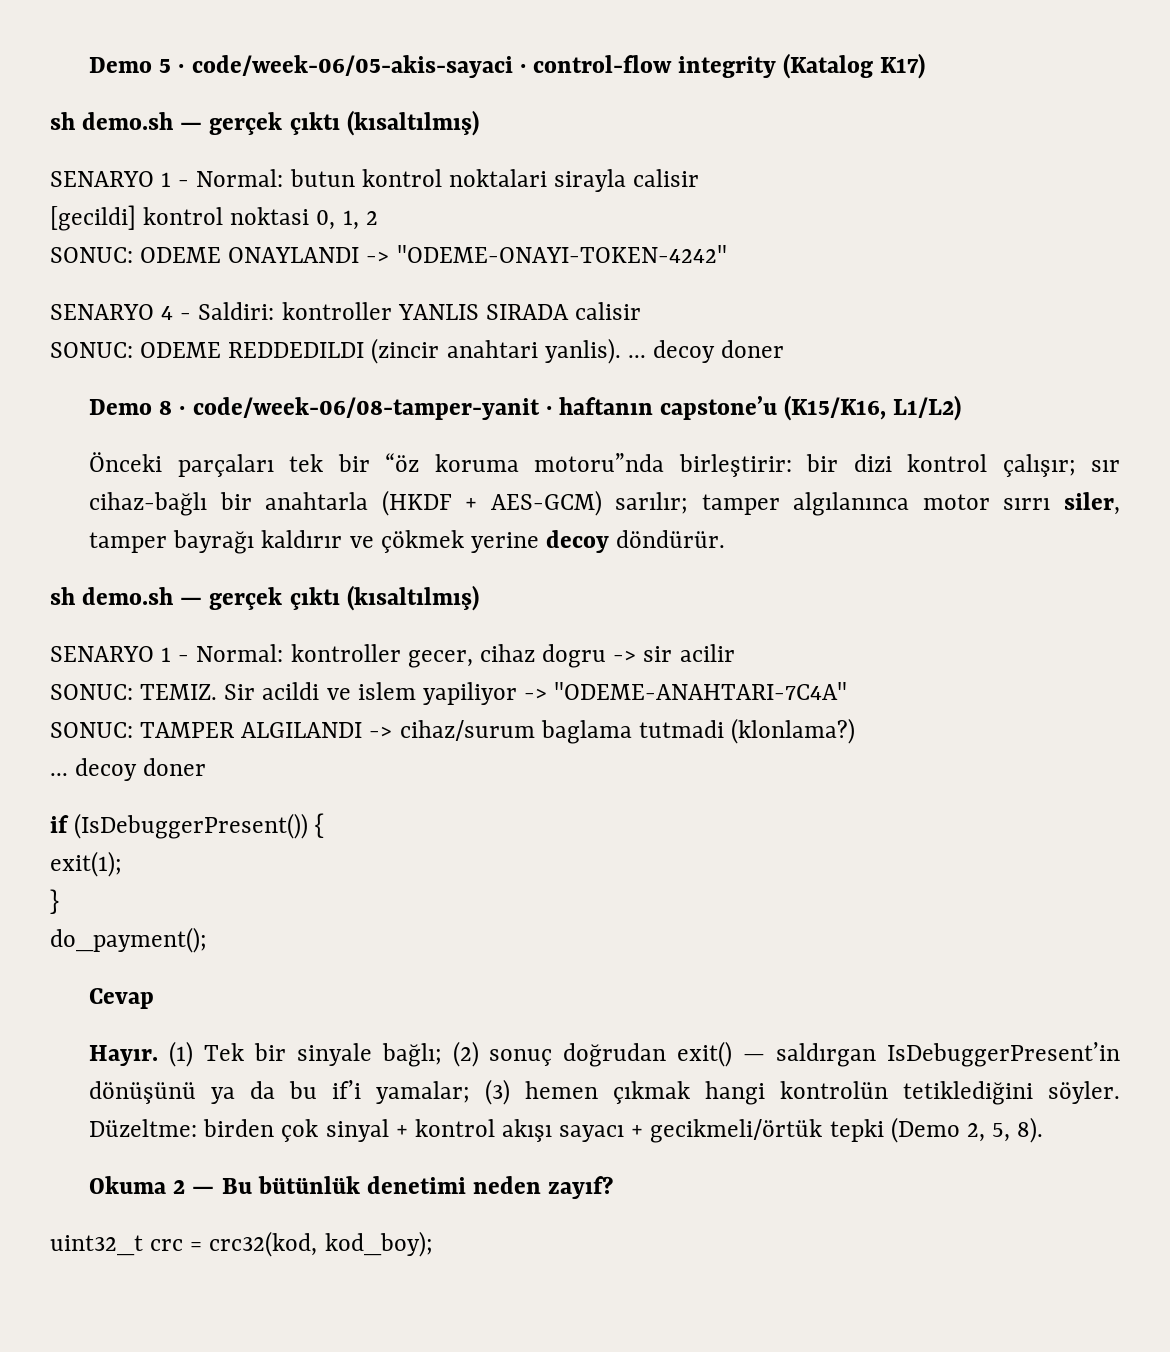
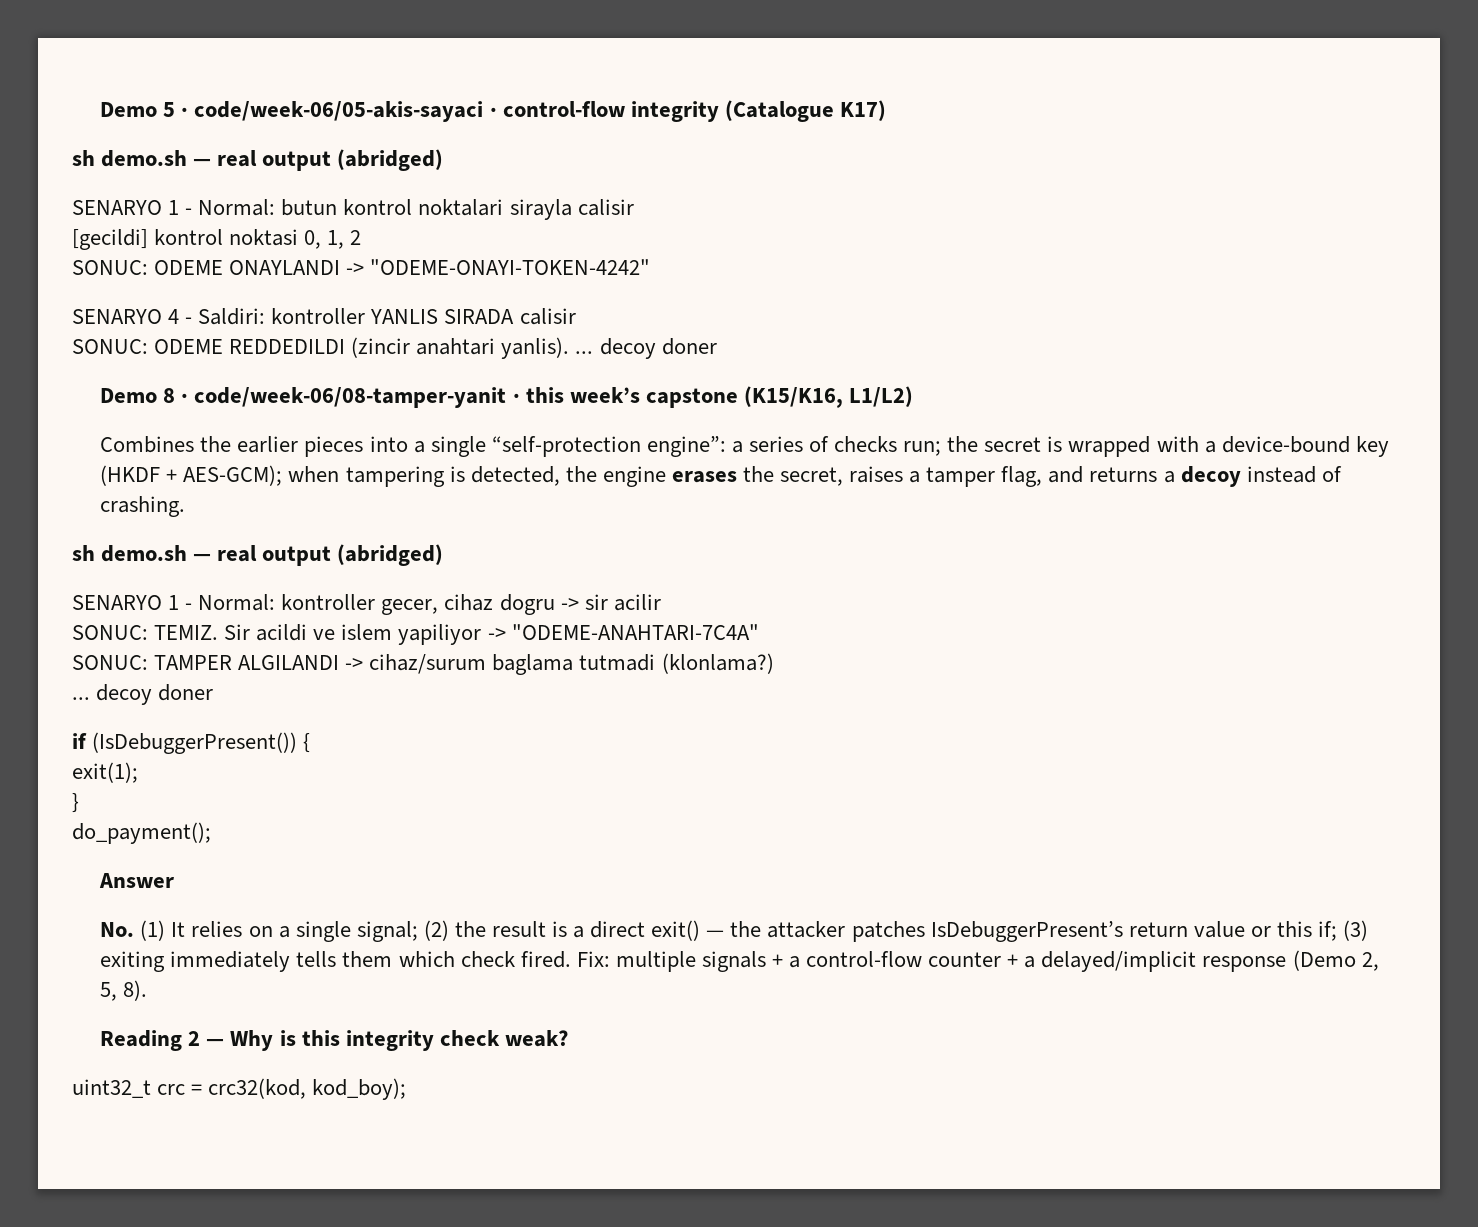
[783,53,874,79] (Katalog -> [724,100,834,122] (Catalogue
[209,110,479,136] gerçek çıktı (kısaltılmış) -> [217,149,444,171] real output (abridged)
[558,396,777,420] haftanın capstone’u -> [525,387,738,408] this week’s capstone
[89,452,1120,477] [89,490,1120,516] [89,530,726,554] [50,585,479,611] Önceki parçaları tek bir “öz koruma motoru”nda birleştirir: bir dizi kontrol çalışır; sır cihaz-bağlı bir anahtarla (HKDF + AES-GCM) sarılır; tamper algılanınca motor sırrı siler, tamper bayrağı kaldırır ve çökmek yerine decoy döndürür. // sh demo.sh — gerçek çıktı (kısaltılmış) -> [100,436,1389,457] [100,465,1342,487] [100,496,186,517] [72,544,444,566] Combines the earlier pieces into a single “self-protection engine”: a series of checks run; the secret is wrapped with a device-bound key (HKDF + AES-GCM); when tampering is detected, the engine erases the secret, raises a tamper flag, and returns a decoy instead of crashing. // sh demo.sh — real output (abridged)
[89,988,155,1009] [89,1041,1120,1067] [89,1079,1120,1105] [89,1119,884,1143] Cevap // Hayır. (1) Tek bir sinyale bağlı; (2) sonuç doğrudan exit() — saldırgan IsDebuggerPresent’in dönüşünü ya da bu if’i yamalar; (3) hemen çıkmak hangi kontrolün tetiklediğini söyler. Düzeltme: birden çok sinyal + kontrol akışı sayacı + gecikmeli/örtük tepki -> [99,873,175,888] [100,920,1369,942] [100,951,1287,972] Answer // No. (1) It relies on a single signal; (2) the result is a direct exit() — the attacker patches IsDebuggerPresent’s return value or this if; (3) exiting immediately tells them which check fired. Fix: multiple signals + a control-flow counter + a delayed/implicit response
[89,1176,167,1194] Okuma -> [100,1030,183,1051] Reading
[221,1176,614,1199] Bu bütünlük denetimi neden zayıf? -> [230,1030,568,1051] Why is this integrity check weak?

